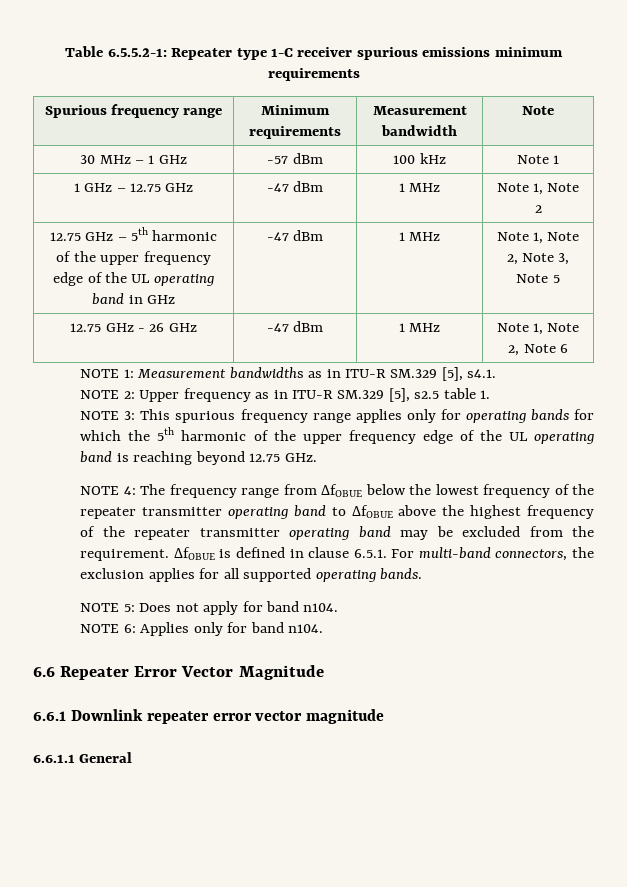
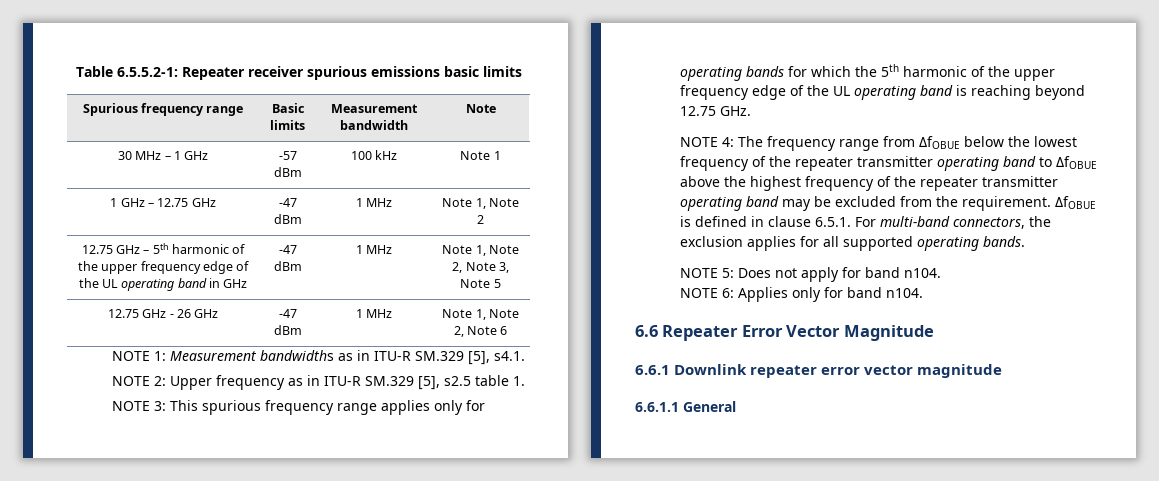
[236,48,293,60] type 1-C -> (245, 73) none
[494,47,563,57] [267,68,360,81] minimum requirements -> [443,66,522,77] basic limits
[261,105,330,115] [249,126,341,139] Minimum requirements -> [271,103,305,113] [270,120,305,130] Basic limits

